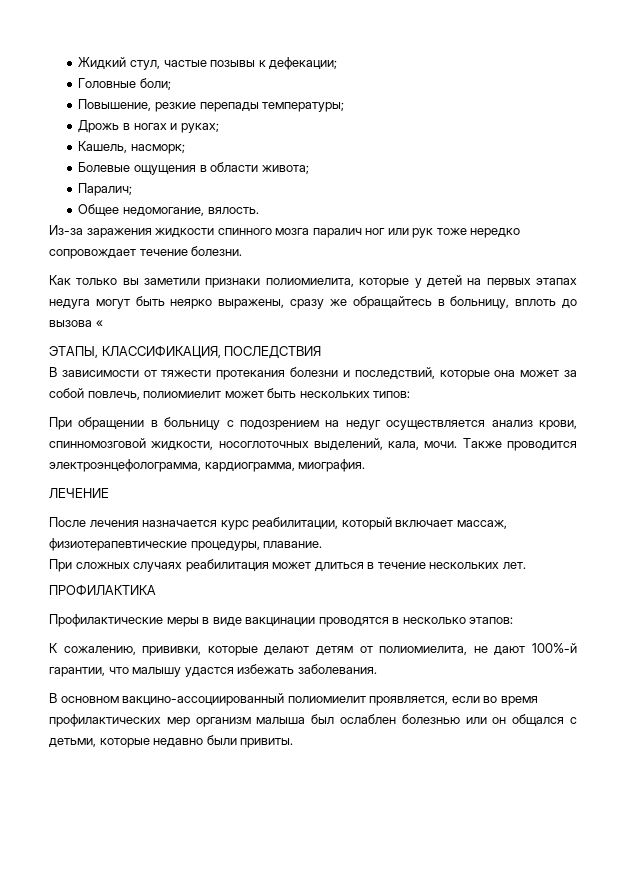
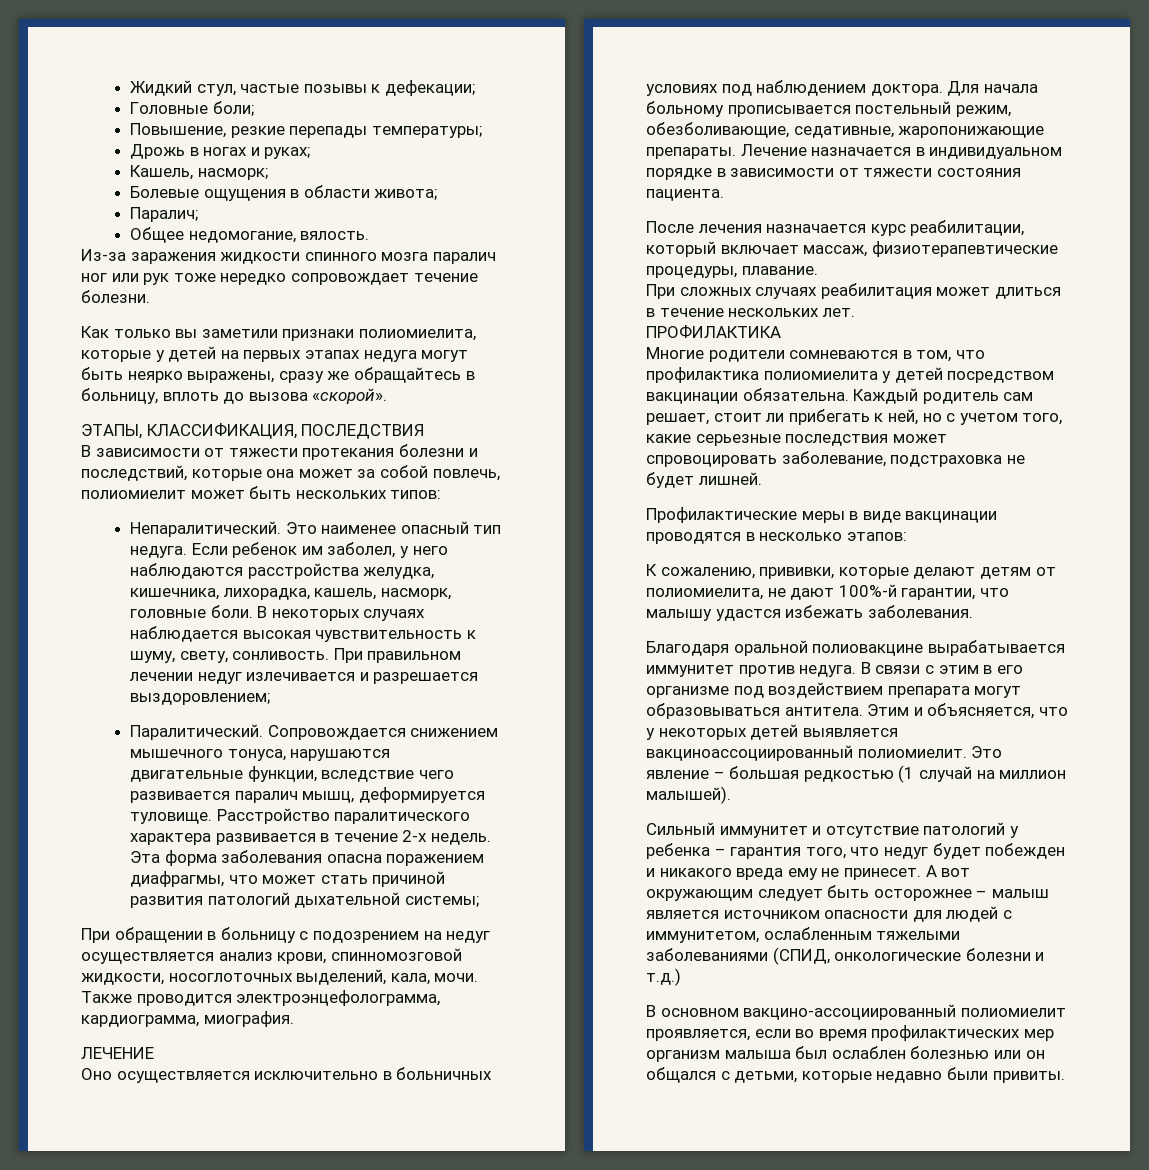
[95,320,103,327] « -> [312,388,388,404] «скорой».
(411, 394) none -> [130,521,502,537] [130,542,448,558] [130,563,435,579] [130,588,451,600] [130,605,426,621] [130,626,476,642] [130,648,462,663] [130,672,479,684] [130,693,271,705] [130,724,499,740] [130,749,391,761] [130,766,454,782] [130,787,485,803] [130,808,471,824] [130,830,491,845] [130,850,485,866] [130,871,446,887] [130,892,479,908] // Непаралитический. Это наименее опасный тип недуга. Если ребенок им заболел, у него наблюдаются расстройства желудка, кишечника, лихорадка, кашель, насморк, головные боли. В некоторых случаях наблюдается высокая чувствительность к шуму, свету, сонливость. При правильном лечении недуг излечивается и разрешается выздоровлением; // Паралитический. Сопровождается снижением мышечного тонуса, нарушаются двигательные функции, вследствие чего развивается паралич мышц, деформируется туловище. Расстройство паралитического характера развивается в течение 2-х недель. Эта форма заболевания опасна поражением диафрагмы, что может стать причиной развития патологий дыхательной системы;
(109, 493) none -> [81,1067,493,1083] [646,80,1038,96] [646,101,1011,117] [646,122,1045,138] [646,144,1063,159] [646,168,1021,180] [646,189,724,201] // Оно осуществляется исключительно в больничных условиях под наблюдением доктора. Для начала больному прописывается постельный режим, обезболивающие, седативные, жаропонижающие препараты. Лечение назначается в индивидуальном порядке в зависимости от тяжести состояния пациента.
(156, 590) none -> [646,347,985,362] [646,367,1055,383] [646,388,1034,404] [646,409,1063,425] [646,434,947,446] [646,451,1025,467] [646,472,762,488] // Многие родители сомневаются в том, что профилактика полиомиелита у детей посредством вакцинации обязательна. Каждый родитель сам решает, стоит ли прибегать к ней, но с учетом того, какие серьезные последствия может спровоцировать заболевание, подстраховка не будет лишней.
(377, 669) none -> [646,640,1065,656] [646,662,1023,677] [646,682,1022,698] [646,703,1068,719] [646,724,898,740] [646,745,1003,761] [646,765,1067,783] [646,786,731,804] [646,822,1019,838] [646,843,1066,859] [646,865,971,880] [646,885,1049,901] [646,906,1012,922] [646,927,961,943] [646,947,1045,965] [646,968,681,986] // Благодаря оральной полиовакцине вырабатывается иммунитет против недуга. В связи с этим в его организме под воздействием препарата могут образовываться антитела. Этим и объясняется, что у некоторых детей выявляется вакциноассоциированный полиомиелит. Это явление – большая редкостью (1 случай на миллион малышей). // Сильный иммунитет и отсутствие патологий у ребенка – гарантия того, что недуг будет побежден и никакого вреда ему не принесет. А вот окружающим следует быть осторожнее – малыш является источником опасности для людей с иммунитетом, ослабленным тяжелыми заболеваниями (СПИД, онкологические болезни и т.д.)

